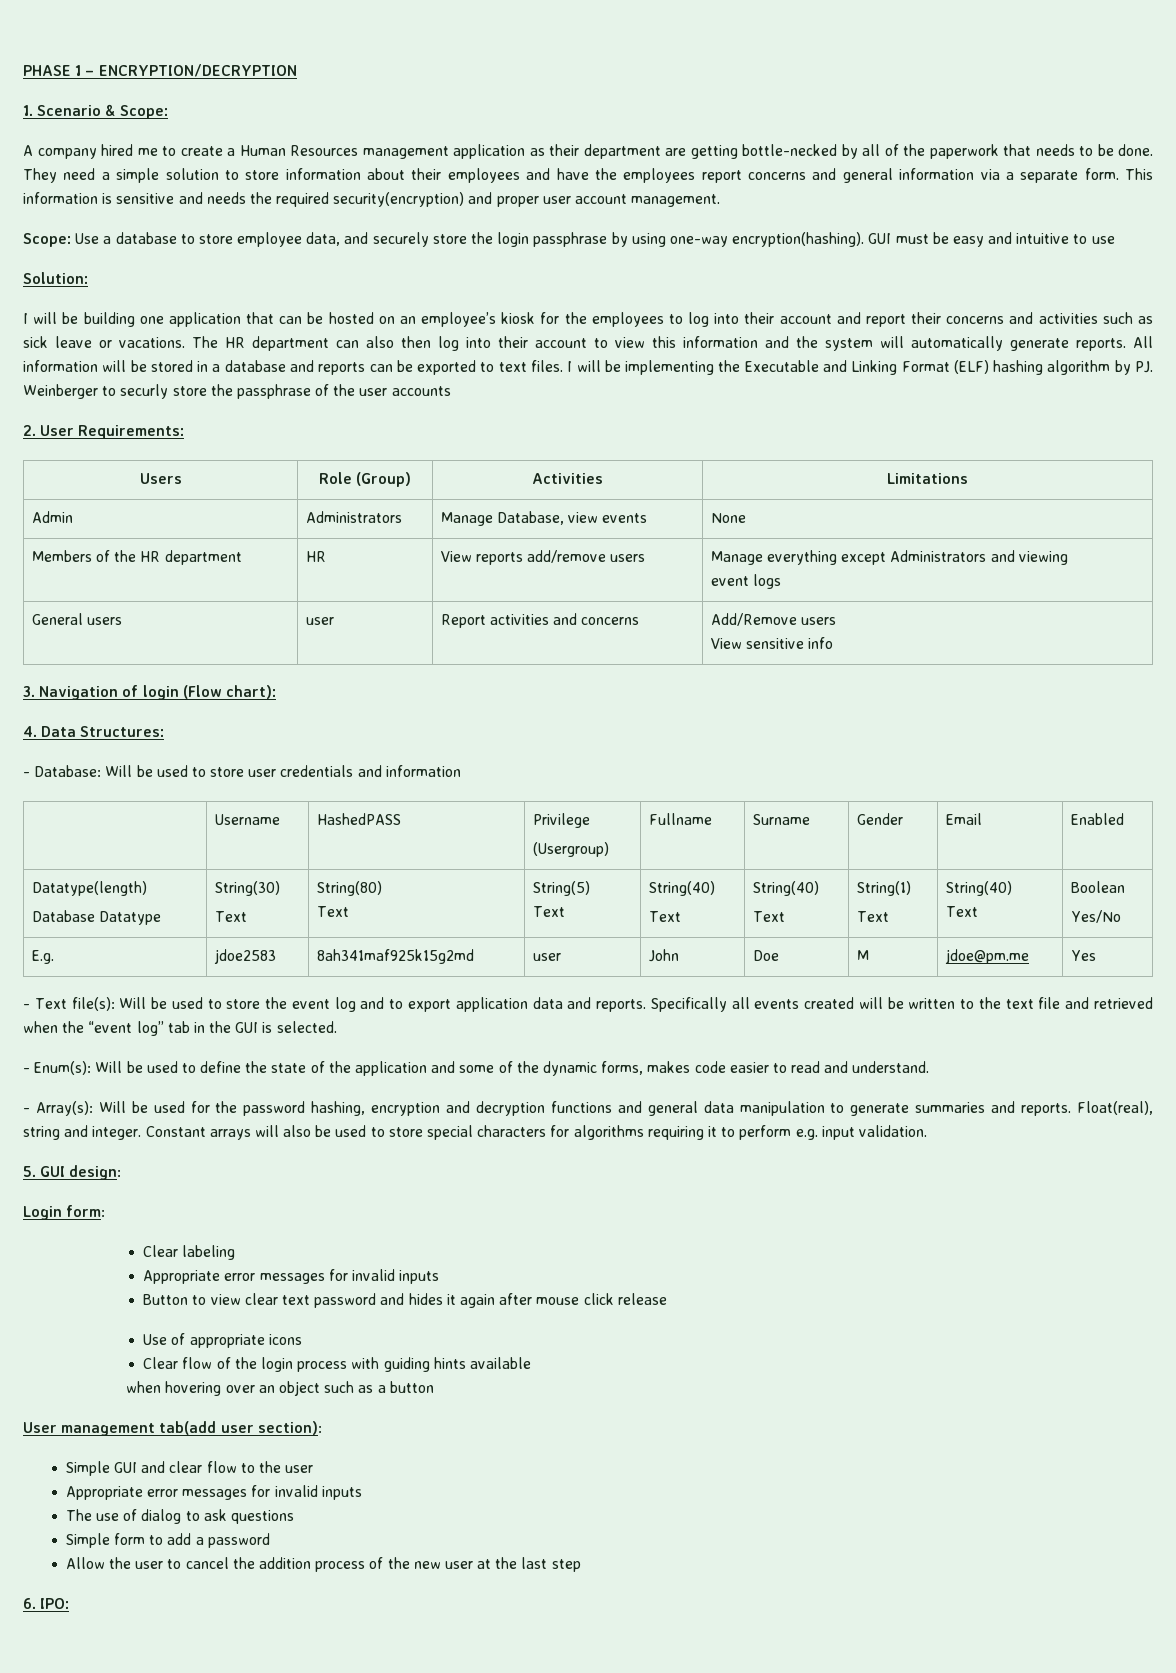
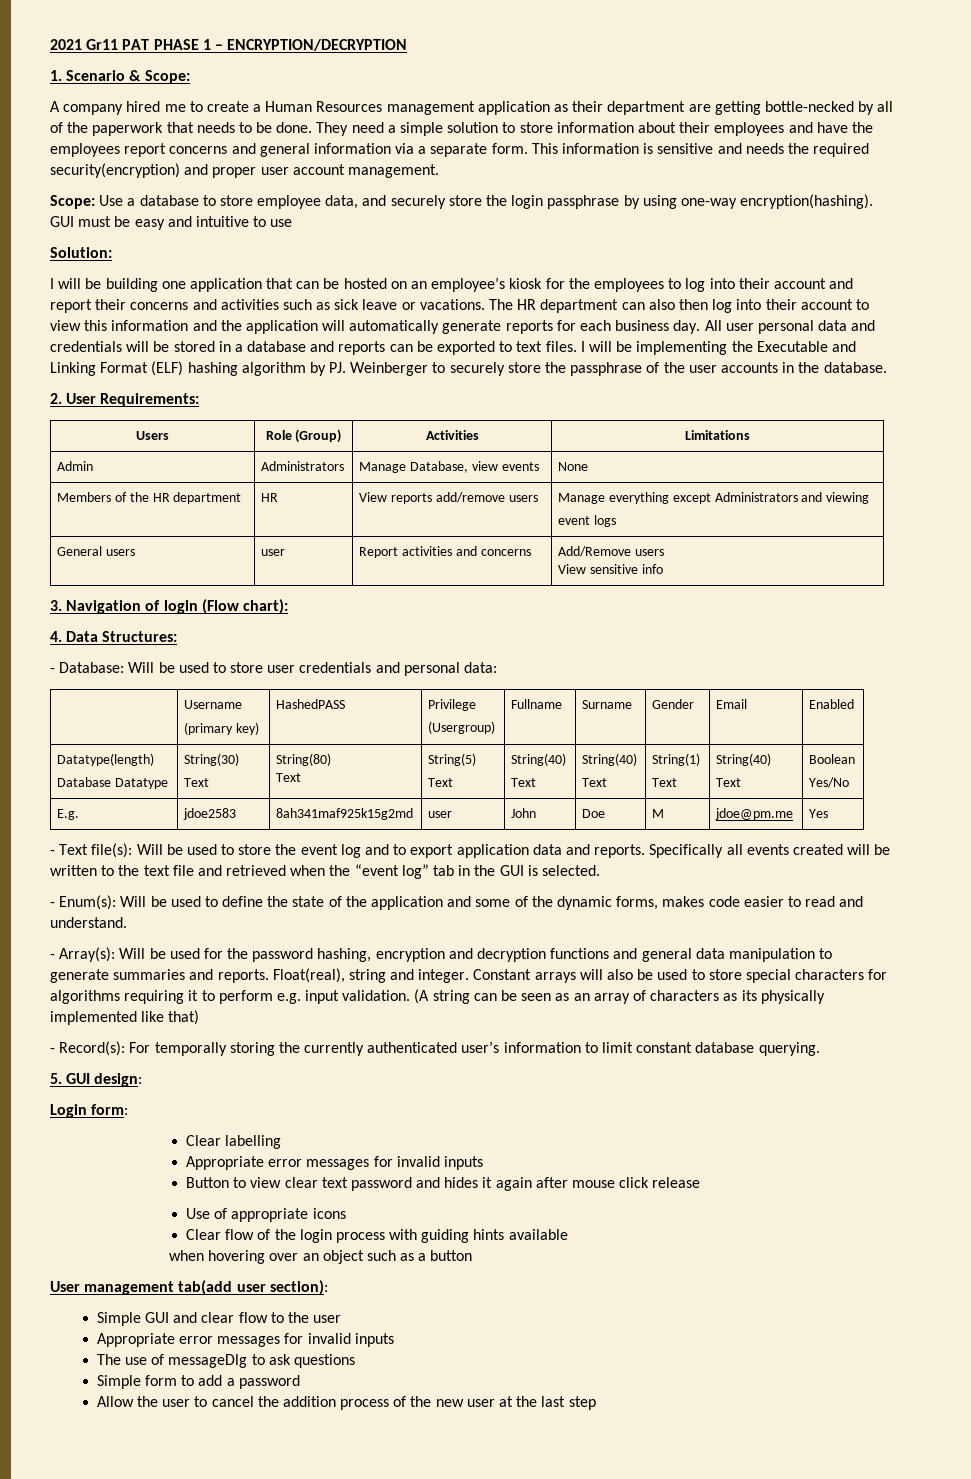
(23, 70) none -> [50,39,150,50] 2021 Gr11 PAT
[825,338,873,351] system -> [245,320,318,334] application
[1076,336,1153,351] [23,360,98,372] reports. All information -> [505,320,876,334] [50,341,122,352] reports for each business day. All user personal data and credentials
[120,384,169,399] securly -> [449,362,505,376] securely
(451, 391) none -> [782,362,887,373] in the database.
[385,765,461,777] information -> [403,662,498,676] personal data:
(280, 819) none -> [184,722,260,735] // (primary key)
(927, 1131) none -> [414,989,825,1004] [50,1010,200,1025] [50,1041,820,1056] (A string can be seen as an array of characters as its physically implemented like that) // - Record(s): For temporally storing the currently authenticated user’s information to limit constant database querying.
[182,1245,236,1260] labeling -> [225,1135,282,1149] labelling
[141,1509,182,1524] dialog -> [168,1354,248,1368] messageDlg
[23,1598,70,1609] // 6. IPO: -> (596, 1403) none

